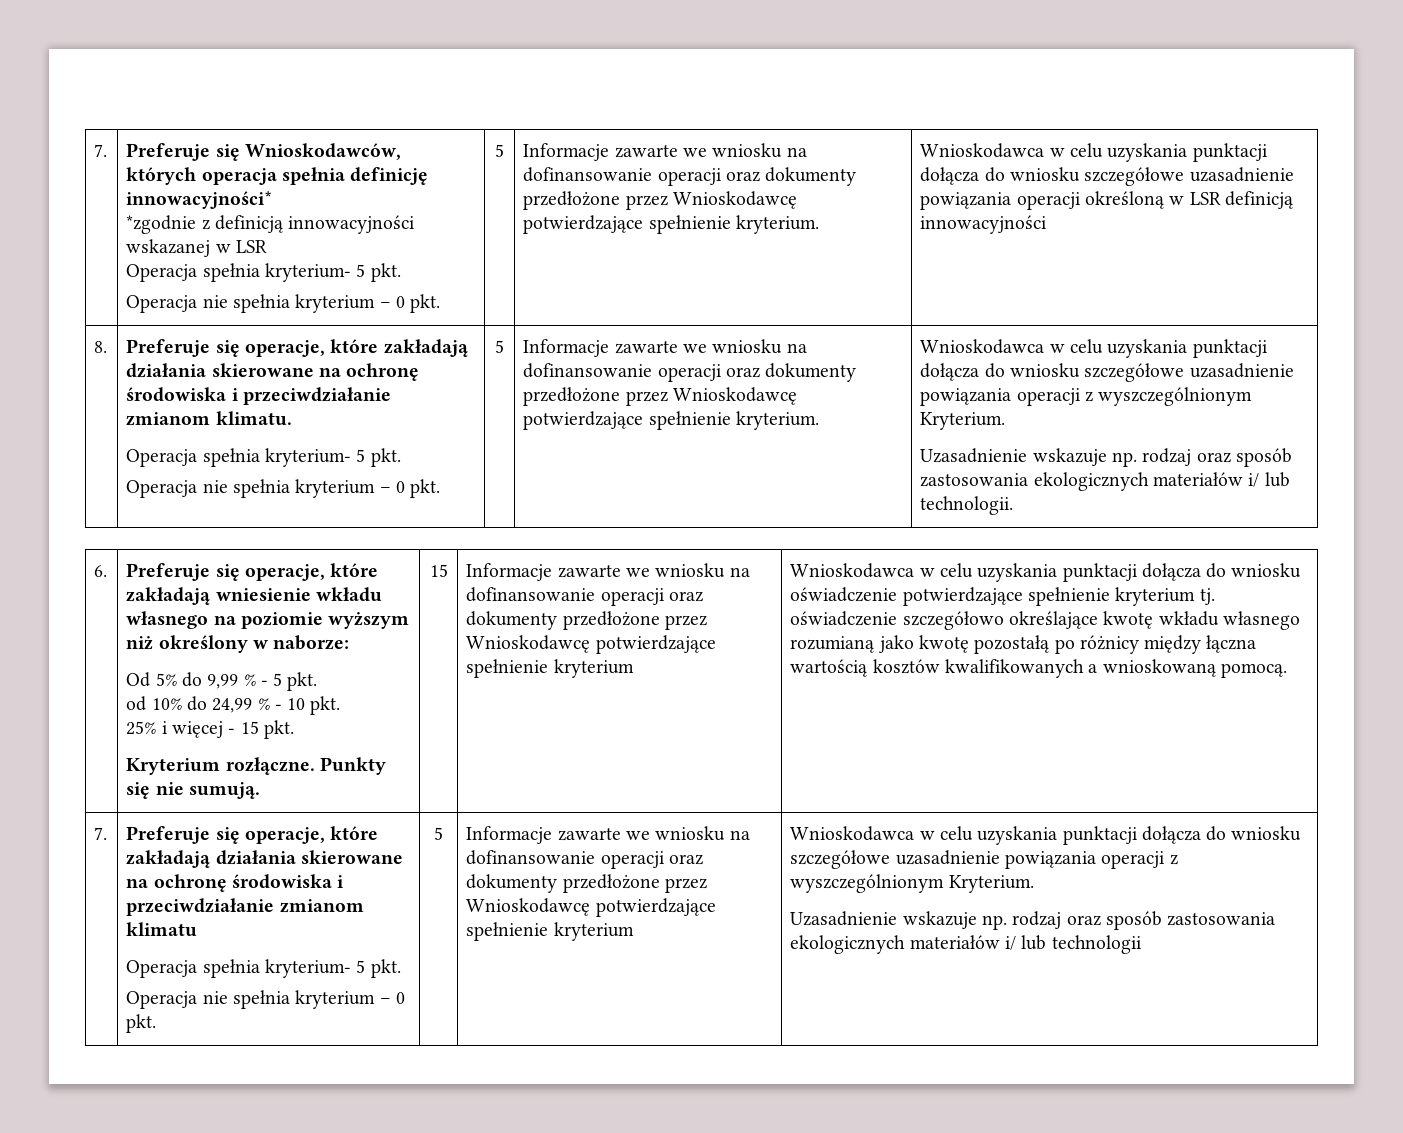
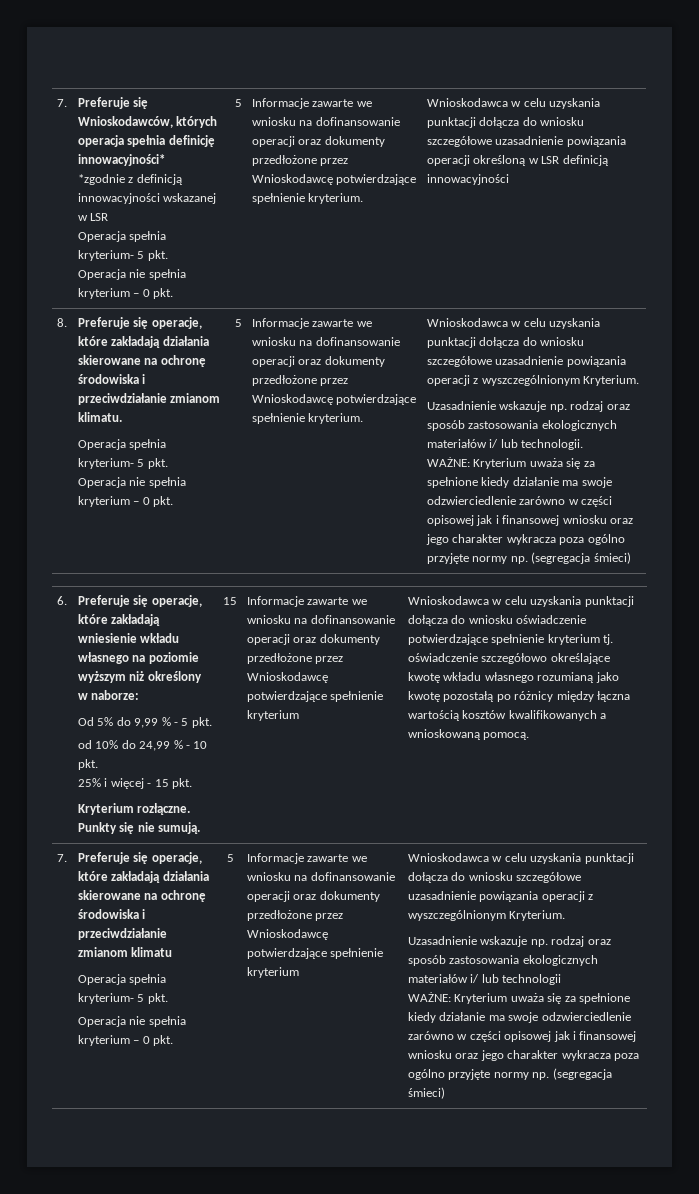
(1014, 505) none -> [427,457,595,469] [427,477,612,488] [427,496,613,507] [427,515,633,526] [426,534,625,545] [427,552,631,564] // WAŻNE: Kryterium uważa się za spełnione kiedy działanie ma swoje odzwierciedlenie zarówno w części opisowej jak i finansowej wniosku oraz jego charakter wykracza poza ogólno przyjęte normy np. (segregacja śmieci)
(1142, 944) none -> [408,992,630,1004] [408,1012,631,1023] [408,1031,637,1042] [408,1050,639,1061] [408,1068,612,1080] [408,1087,446,1099] // WAŻNE: Kryterium uważa się za spełnione kiedy działanie ma swoje odzwierciedlenie zarówno w części opisowej jak i finansowej wniosku oraz jego charakter wykracza poza ogólno przyjęte normy np. (segregacja śmieci)

